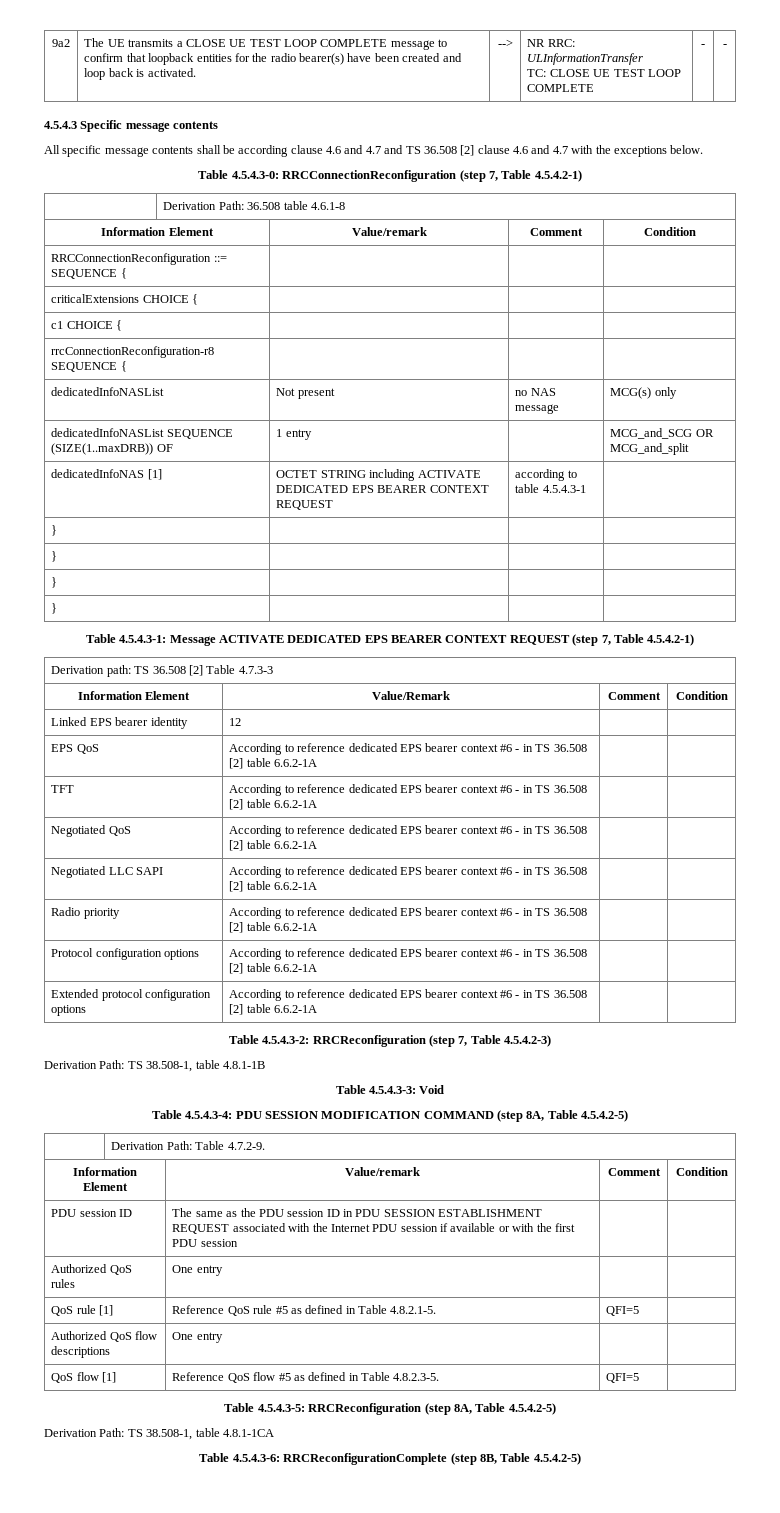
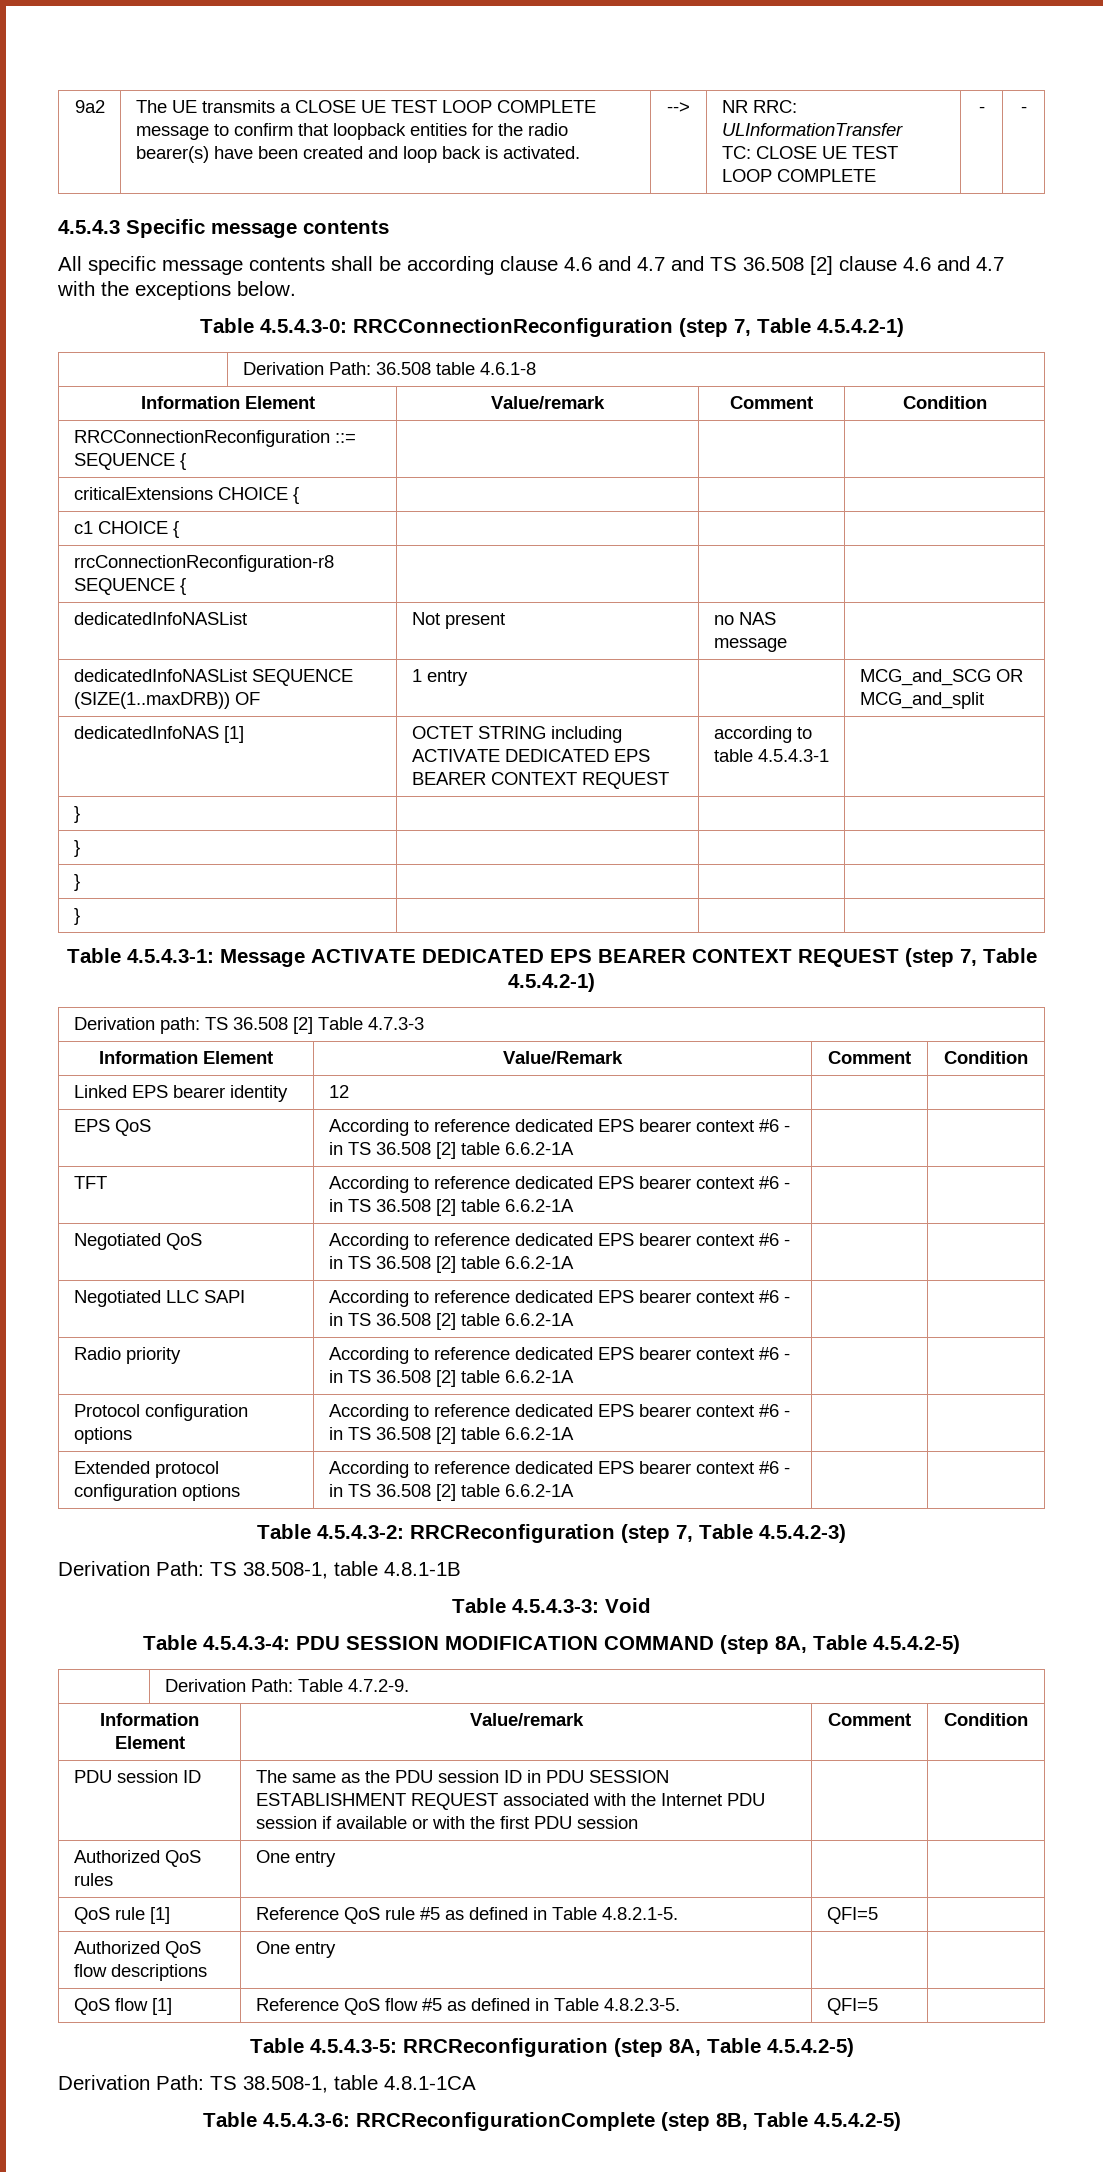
[610,387,677,399] MCG(s) only -> (787, 645) none

